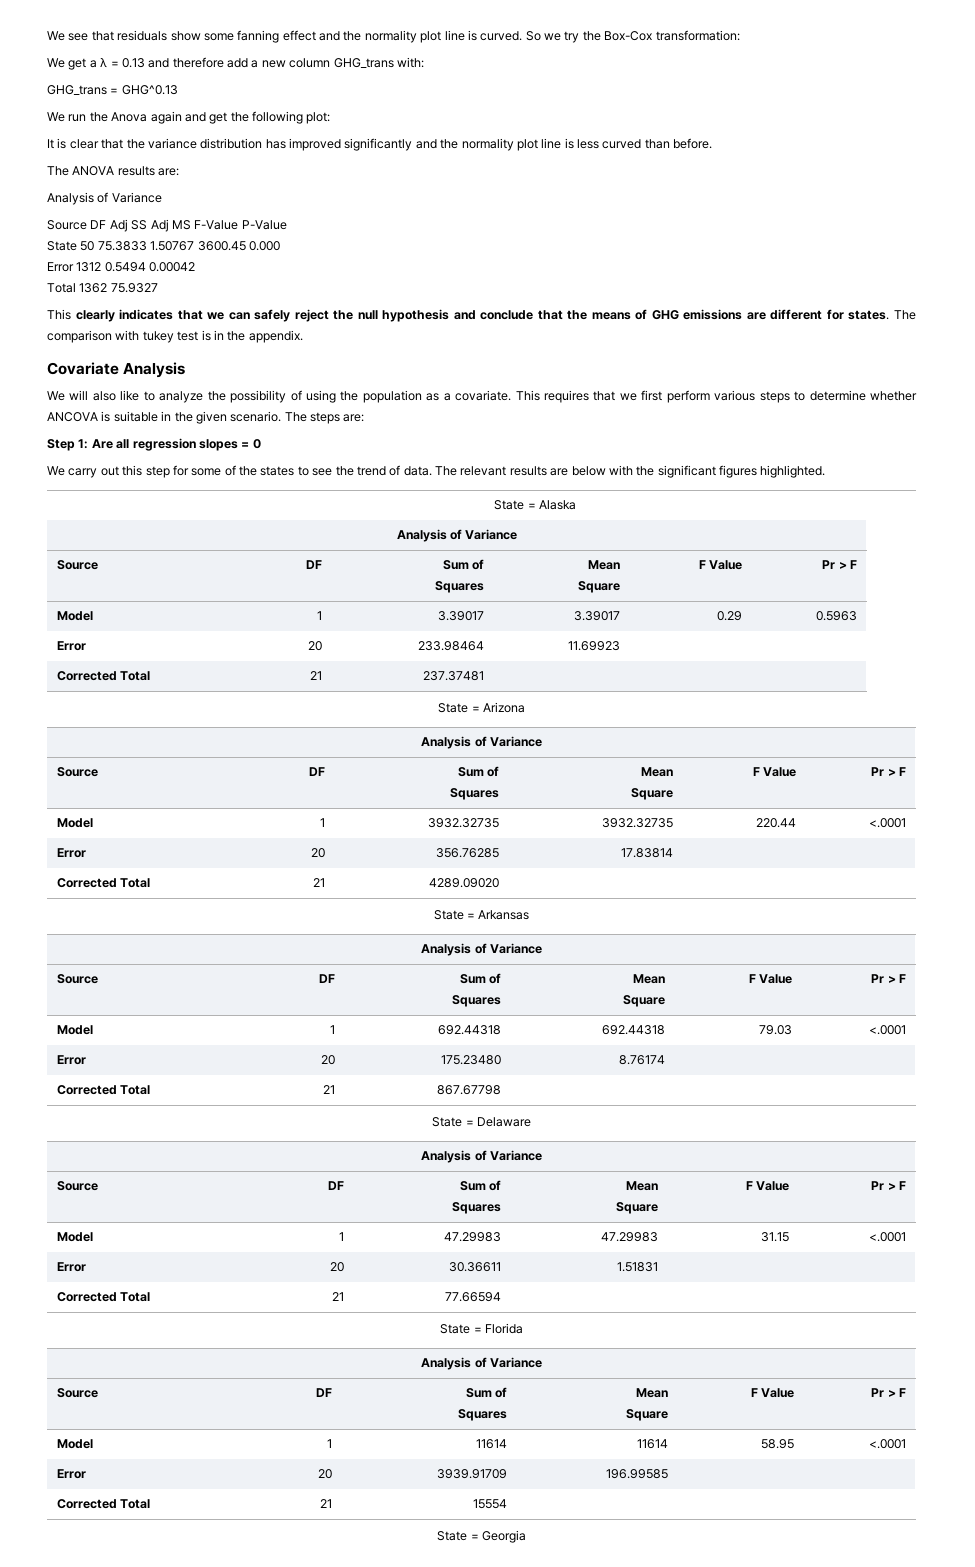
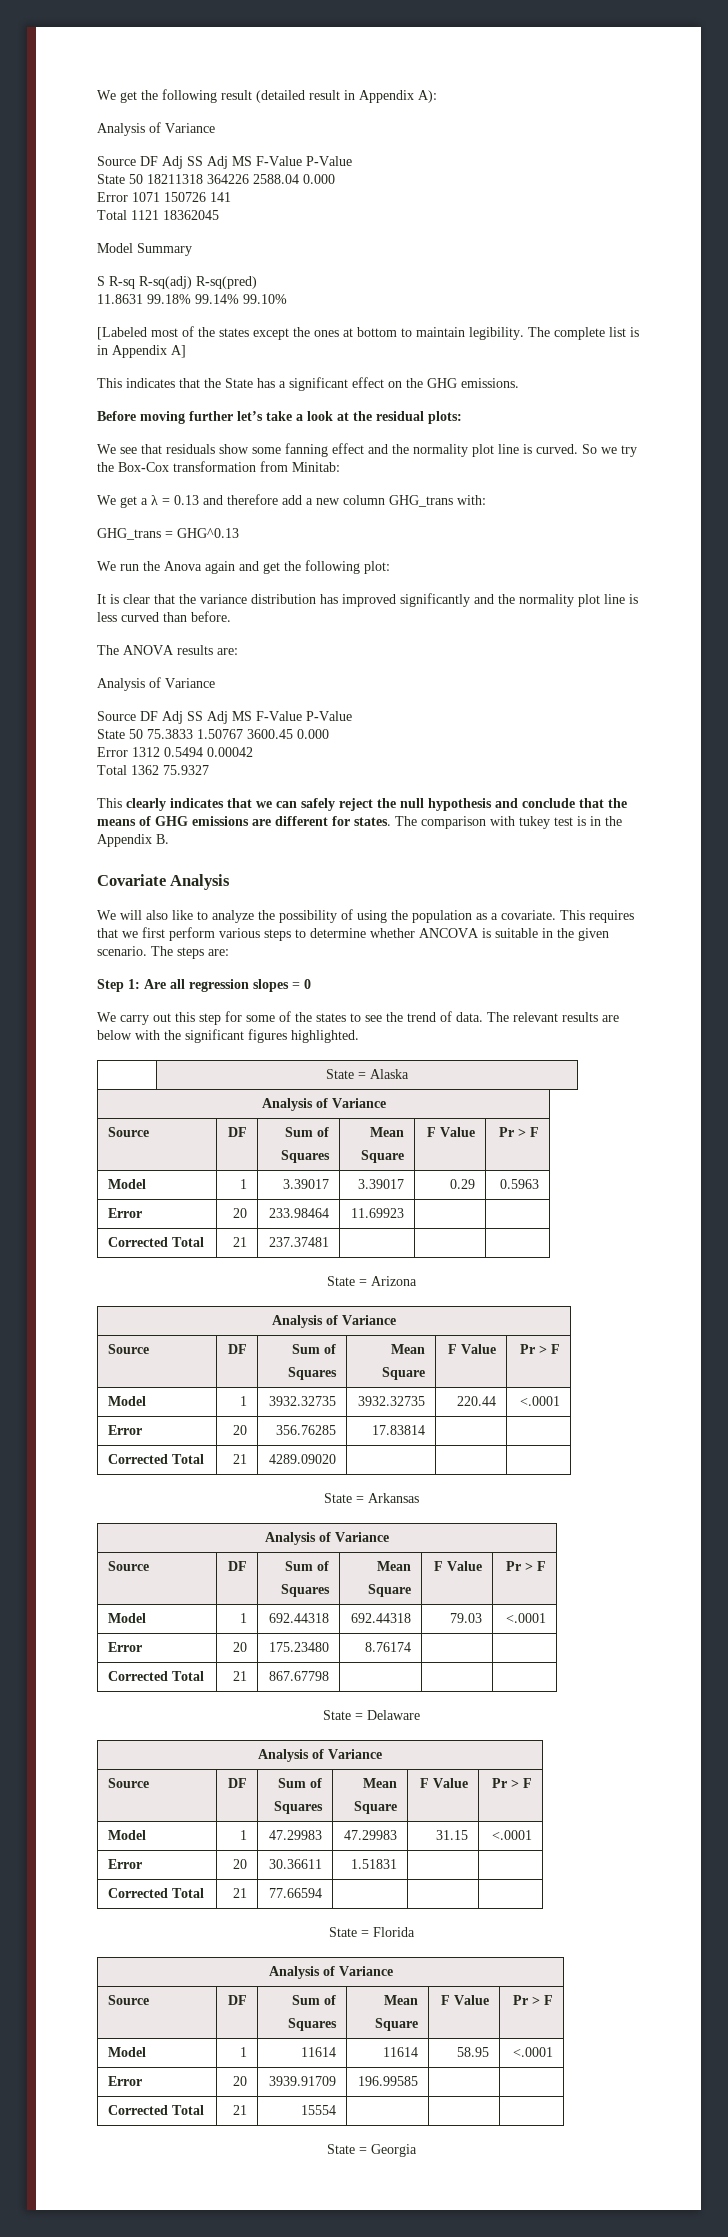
[47,31,65,41] We -> [97,89,437,103] [97,122,215,136] [97,156,352,169] [97,174,335,184] [97,192,231,202] [97,210,219,220] [97,243,192,256] [97,276,257,289] [97,294,287,304] [97,326,639,340] [97,345,186,358] [97,377,519,391] [97,411,462,424] [97,444,116,454] We get the following result (detailed result in Appendix A): // Analysis of Variance // Source DF Adj SS Adj MS F-Value P-Value // State 50 18211318 364226 2588.04 0.000 // Error 1071 150726 141 // Total 1121 18362045 // Model Summary // S R-sq R-sq(adj) R-sq(pred) // 11.8631 99.18% 99.14% 99.10% // [Labeled most of the states except the ones at bottom to maintain legibility. The complete list is in Appendix A] // This indicates that the State has a significant effect on the GHG emissions. // Before moving further let’s take a look at the residual plots: // We
[655,30,740,41] transformation: -> [173,461,340,472] transformation from Minitab:
[248,330,303,343] appendix. -> [97,834,169,847] Appendix B.

